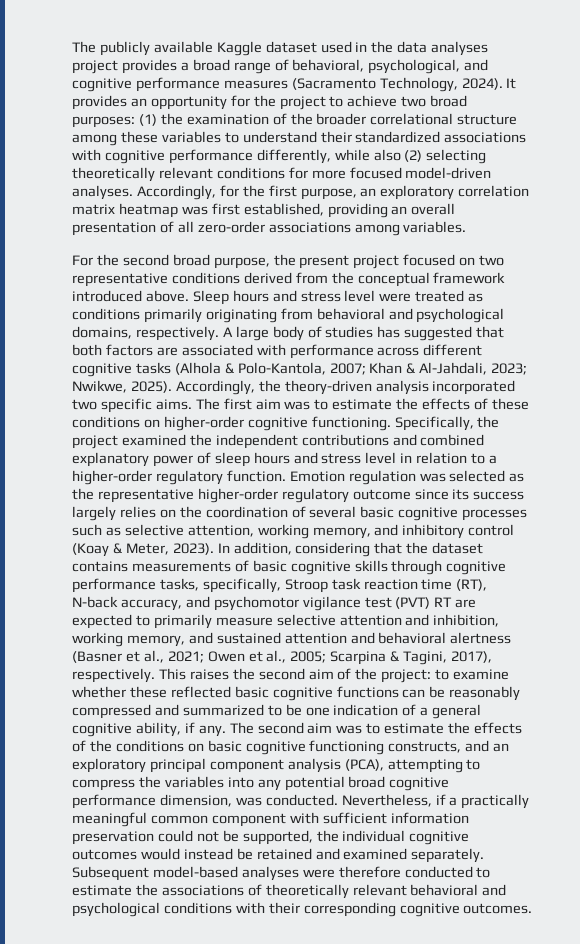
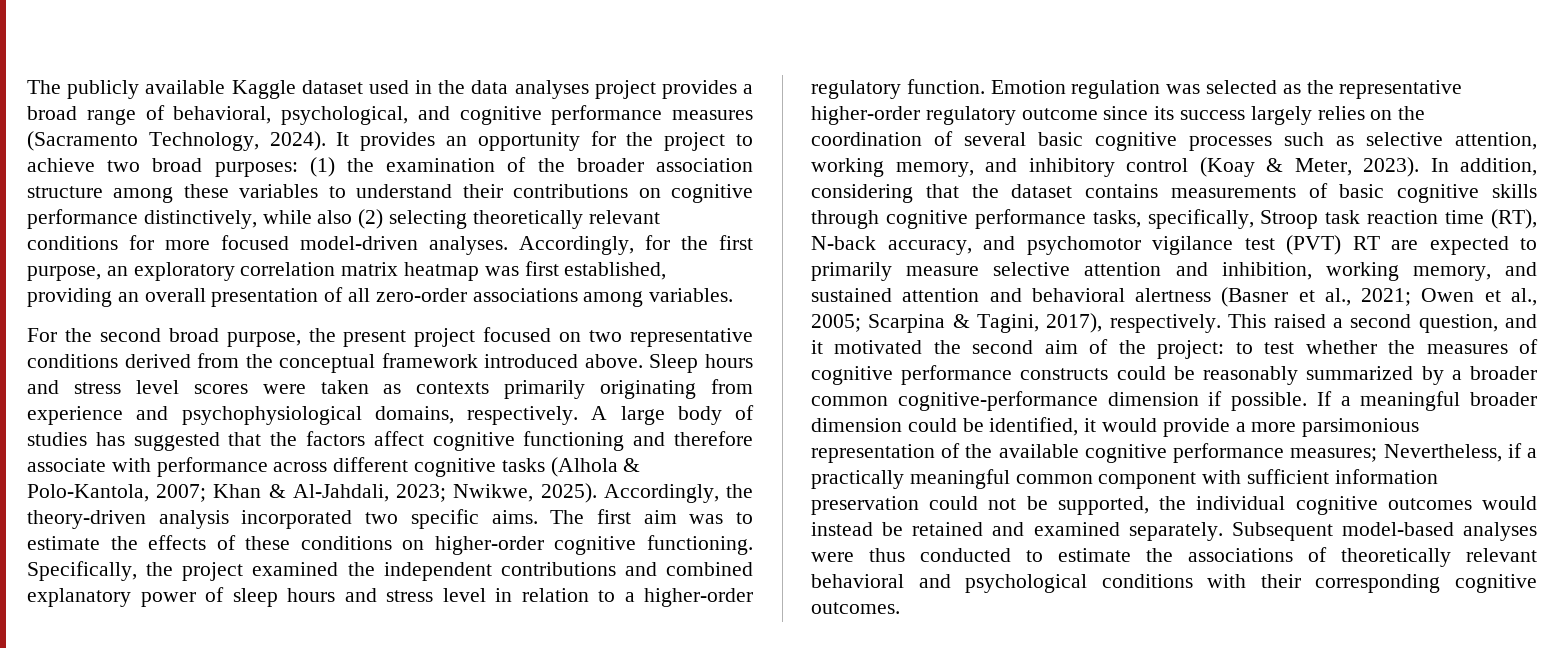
[370,113,454,125] correlational -> [656,158,753,172] association
[355,131,527,143] [72,149,331,164] standardized associations with cognitive performance differently, -> [513,184,754,203] [27,209,257,229] contributions on cognitive performance distinctively,
[379,290,484,302] [72,308,505,323] were treated as conditions primarily originating from behavioral and psychological -> [193,379,753,399] [27,406,362,425] scores were taken as contexts primarily originating from experience and psychophysiological
[72,344,253,356] both factors are associated -> [270,431,753,451] [27,458,106,472] the factors affect cognitive functioning and therefore associate
[189,669,229,680] raises -> [1273,314,1537,333] [811,340,923,354] raised a second question, and it motivated
[453,669,510,680] [72,686,521,701] [72,704,482,719] [72,722,523,737] [72,740,510,755] [72,758,481,773] [72,776,450,791] [72,794,338,809] examine whether these reflected basic cognitive functions can be reasonably compressed and summarized to be one indication of a general cognitive ability, if any. The second aim was to estimate the effects of the conditions on basic cognitive functioning constructs, and an exploratory principal component analysis (PCA), attempting to compress the variables into any potential broad cognitive performance dimension, was conducted. -> [1264,339,1538,354] [811,365,1537,385] [811,391,1537,411] [811,417,1420,437] [811,443,1378,463] test whether the measures of cognitive performance constructs could be reasonably summarized by a broader common cognitive-performance dimension if possible. If a meaningful broader dimension could be identified, it would provide a more parsimonious representation of the available cognitive performance measures;
[338,866,401,878] therefore -> [869,548,905,562] thus

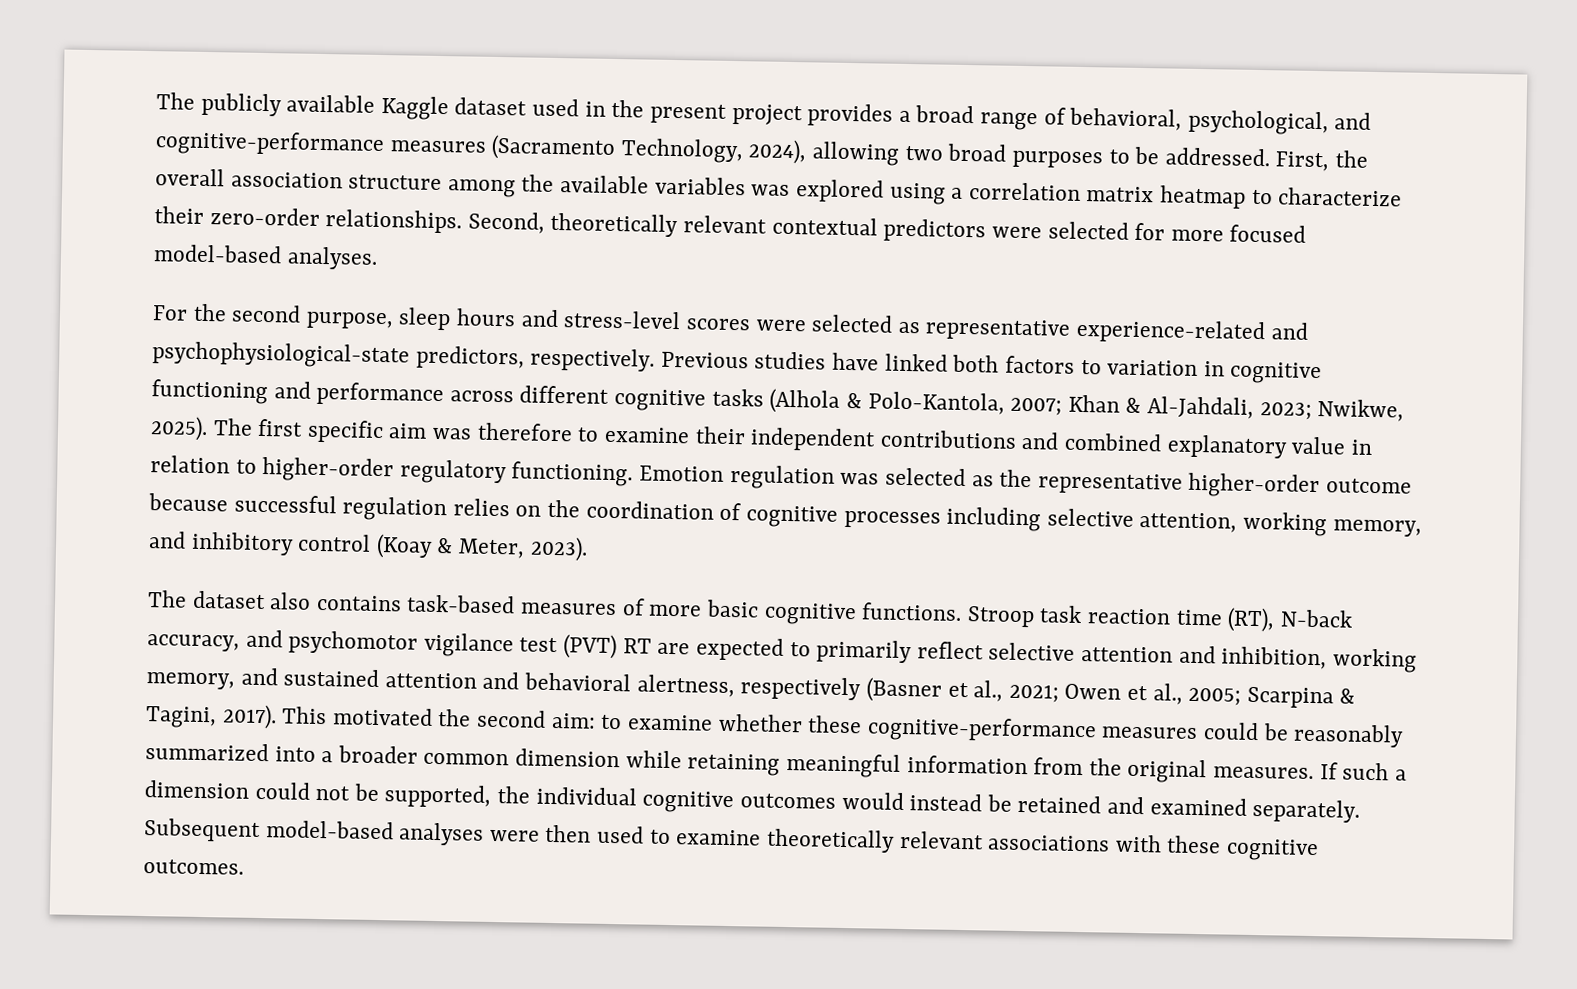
[471,80,589,99] data analyses -> [649,103,727,124] present
[459,105,663,125] cognitive performance -> [155,130,385,158] cognitive-performance
[269,131,753,151] [27,157,753,177] [27,184,754,203] [27,209,660,229] [27,236,118,250] 2024). It provides an opportunity for the project to achieve two broad purposes: (1) the examination of the broader association structure among these variables to understand their contributions on cognitive performance distinctively, while also (2) selecting theoretically relevant conditions -> [748,139,1368,172] [155,168,1403,209] [154,206,1129,243] 2024), allowing two broad purposes to be addressed. First, the overall association structure among the available variables was explored using a correlation matrix heatmap to characterize their zero-order relationships. Second, theoretically relevant contextual predictors were selected
[300,236,418,250] model-driven -> [153,244,282,264] model-based
[519,235,753,255] [27,261,667,281] [27,287,734,307] [27,327,753,347] [27,353,753,373] [27,379,753,399] [27,405,754,425] [27,431,753,451] [27,458,151,472] Accordingly, for the first purpose, an exploratory correlation matrix heatmap was first established, providing an overall presentation of all zero-order associations among variables. // For the second broad purpose, the present project focused on two representative conditions derived from the conceptual framework introduced above. Sleep hours and stress level scores were taken as contexts primarily originating from experience and psychophysiological domains, respectively. A large body of studies has suggested that the factors affect cognitive functioning and therefore associate with -> [152,303,1309,345] [152,341,1323,385] [151,379,311,405] // For the second purpose, sleep hours and stress-level scores were selected as representative experience-related and psychophysiological-state predictors, respectively. Previous studies have linked both factors to variation in cognitive functioning and
[603,484,753,503] [27,509,538,529] Accordingly, the theory-driven analysis incorporated two specific aims. -> (208, 429) none
(631, 516) none -> [306,419,384,444] specific
[736,512,754,524] [27,535,753,555] [27,561,375,581] to estimate the effects of these conditions on higher-order cognitive functioning. Specifically, the project examined the -> [476,422,746,445] therefore to examine their
[140,587,486,607] power of sleep hours and stress level -> [1291,436,1347,455] value
[624,588,753,607] [811,79,985,99] a higher-order regulatory function. -> [262,456,634,487] higher-order regulatory functioning.
[925,106,1312,125] regulatory outcome since its success largely -> [1325,478,1412,494] [148,493,448,522] outcome because successful regulation
[964,132,1354,151] several basic cognitive processes such as -> [745,505,1042,532] cognitive processes including
[1430,158,1537,176] [811,183,1537,203] [811,209,1254,229] In addition, considering that the dataset contains measurements of basic cognitive skills through cognitive performance tasks, specifically, -> [147,590,963,626] // The dataset also contains task-based measures of more basic cognitive functions.
[906,266,980,276] measure -> [916,641,984,660] reflect
[1135,288,1212,302] alertness -> [636,674,862,701] alertness, respectively
[1046,313,1537,333] [811,339,1538,359] [811,365,1109,385] 2017), respectively. This raised a second question, and it motivated the second aim of the project: to test whether the measures of cognitive performance constructs -> [221,704,1199,744] 2017). This motivated the second aim: to examine whether these cognitive-performance measures
[1421,366,1444,385] by -> [274,746,316,762] into
[897,391,1537,411] [811,417,1420,437] [811,443,1537,463] [811,469,1438,489] [811,496,919,515] cognitive-performance dimension if possible. If a meaningful broader dimension could be identified, it would provide a more parsimonious representation of the available cognitive performance measures; Nevertheless, if a practically meaningful common component with sufficient information preservation -> [515,748,1407,784] [144,780,250,799] dimension while retaining meaningful information from the original measures. If such a dimension
[869,547,1537,567] [811,574,1441,593] thus conducted to estimate the associations of theoretically relevant behavioral and psychological conditions with their corresponding -> [545,824,1222,854] then used to examine theoretically relevant associations with these

